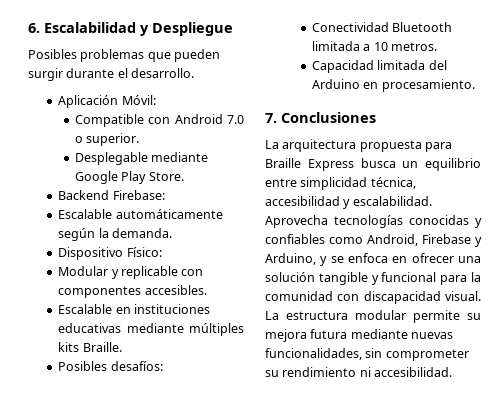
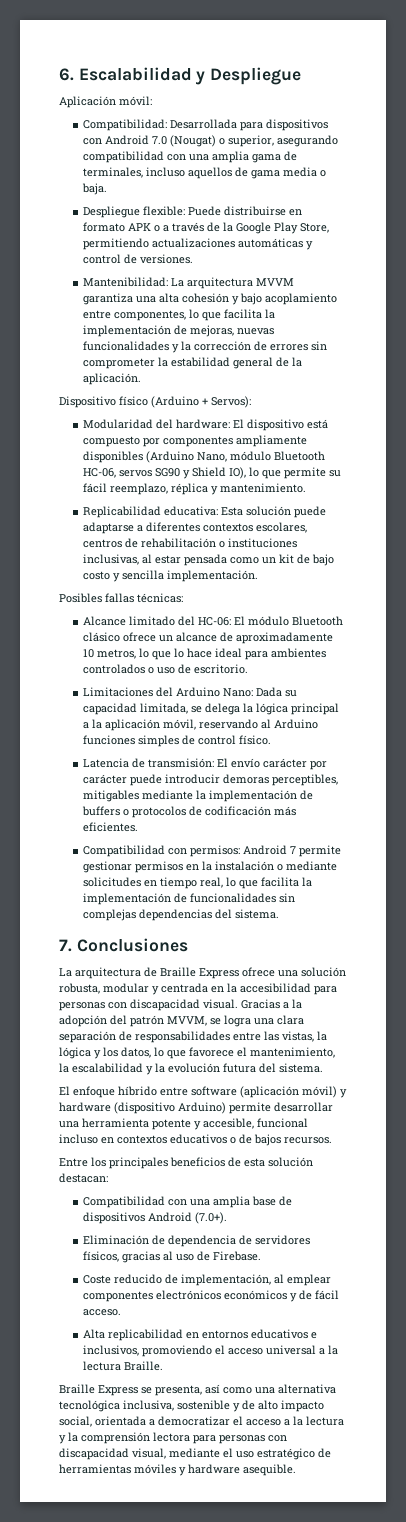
[28,49,221,62] [28,68,195,81] [58,95,156,108] [74,114,245,127] [74,133,140,146] [74,152,209,165] [74,171,184,184] [58,190,165,200] [58,209,223,219] [58,228,173,241] [58,247,162,260] [58,266,204,279] [58,285,207,298] [58,304,211,314] [58,323,244,336] [58,342,122,352] [58,361,163,371] [311,22,453,32] [311,41,438,51] [311,60,447,73] [311,79,475,92] [265,112,376,123] [265,139,453,152] [265,158,481,171] [265,177,416,190] [265,196,432,209] [265,215,482,228] [265,234,482,247] [265,253,481,266] [265,272,481,285] [265,291,481,304] [265,310,481,323] [265,329,454,342] [265,348,469,361] [265,367,453,377] Posibles problemas que pueden surgir durante el desarrollo. // Aplicación Móvil: // Compatible con Android 7.0 o superior. // Desplegable mediante Google Play Store. // Backend Firebase: // Escalable automáticamente según la demanda. // Dispositivo Físico: // Modular y replicable con componentes accesibles. // Escalable en instituciones educativas mediante múltiples kits Braille. // Posibles desafíos: // Conectividad Bluetooth limitada a 10 metros. // Capacidad limitada del Arduino en procesamiento. // 7. Conclusiones // La arquitectura propuesta para Braille Express busca un equilibrio entre simplicidad técnica, accesibilidad y escalabilidad. Aprovecha tecnologías conocidas y confiables como Android, Firebase y Arduino, y se enfoca en ofrecer una solución tangible y funcional para la comunidad con discapacidad visual. La estructura modular permite su mejora futura mediante nuevas funcionalidades, sin comprometer su rendimiento ni accesibilidad. -> [59,96,152,108] [83,119,329,131] [83,135,339,147] [83,151,298,163] [83,167,327,179] [82,183,108,195] [83,206,303,218] [83,222,330,234] [83,238,314,250] [83,254,194,264] [83,277,295,289] [83,293,338,305] [83,309,276,321] [83,325,275,337] [83,341,328,353] [83,357,303,369] [83,373,142,385] [59,396,251,408] [83,419,329,431] [83,435,308,447] [83,451,326,463] [83,467,342,479] [83,483,307,495] [83,506,327,518] [83,522,308,534] [83,538,298,548] [83,554,335,566] [83,570,259,582] [59,593,183,603] [83,616,344,626] [83,632,334,644] [83,648,327,660] [83,664,249,674] [83,687,298,697] [83,703,340,715] [83,719,319,731] [83,735,272,747] [83,758,328,770] [83,774,339,786] [83,790,314,802] [82,806,297,818] [83,822,139,832] [83,845,342,857] [83,861,338,873] [83,877,313,889] [83,893,296,905] [83,909,280,921] [59,938,188,952] [59,967,346,979] [59,983,337,995] [59,999,302,1011] [59,1015,304,1027] [59,1031,327,1043] [59,1047,335,1059] [59,1063,323,1075] [59,1086,347,1098] [59,1102,333,1114] [59,1118,308,1130] [59,1134,332,1146] [59,1157,313,1169] [59,1173,108,1183] [83,1196,293,1208] [83,1212,228,1224] [83,1235,311,1247] [83,1251,262,1263] [83,1274,332,1286] [83,1290,340,1302] [83,1309,122,1316] [83,1329,318,1341] [83,1345,339,1357] [83,1361,164,1371] [59,1384,336,1396] [59,1400,324,1412] [59,1416,344,1427] [59,1432,287,1444] [59,1448,331,1460] [59,1464,296,1476] Aplicación móvil: // Compatibilidad: Desarrollada para dispositivos con Android 7.0 (Nougat) o superior, asegurando compatibilidad con una amplia gama de terminales, incluso aquellos de gama media o baja. // Despliegue flexible: Puede distribuirse en formato APK o a través de la Google Play Store, permitiendo actualizaciones automáticas y control de versiones. // Mantenibilidad: La arquitectura MVVM garantiza una alta cohesión y bajo acoplamiento entre componentes, lo que facilita la implementación de mejoras, nuevas funcionalidades y la corrección de errores sin comprometer la estabilidad general de la aplicación. // Dispositivo físico (Arduino + Servos): // Modularidad del hardware: El dispositivo está compuesto por componentes ampliamente disponibles (Arduino Nano, módulo Bluetooth HC-06, servos SG90 y Shield IO), lo que permite su fácil reemplazo, réplica y mantenimiento. // Replicabilidad educativa: Esta solución puede adaptarse a diferentes contextos escolares, centros de rehabilitación o instituciones inclusivas, al estar pensada como un kit de bajo costo y sencilla implementación. // Posibles fallas técnicas: // Alcance limitado del HC-06: El módulo Bluetooth clásico ofrece un alcance de aproximadamente 10 metros, lo que lo hace ideal para ambientes controlados o uso de escritorio. // Limitaciones del Arduino Nano: Dada su capacidad limitada, se delega la lógica principal a la aplicación móvil, reservando al Arduino funciones simples de control físico. // Latencia de transmisión: El envío carácter por carácter puede introducir demoras perceptibles, mitigables mediante la implementación de buffers o protocolos de codificación más eficientes. // Compatibilidad con permisos: Android 7 permite gestionar permisos en la instalación o mediante solicitudes en tiempo real, lo que facilita la implementación de funcionalidades sin complejas dependencias del sistema. // 7. Conclusiones // La arquitectura de Braille Express ofrece una solución robusta, modular y centrada en la accesibilidad para personas con discapacidad visual. Gracias a la adopción del patrón MVVM, se logra una clara separación de responsabilidades entre las vistas, la lógica y los datos, lo que favorece el mantenimiento, la escalabilidad y la evolución futura del sistema. // El enfoque híbrido entre software (aplicación móvil) y hardware (dispositivo Arduino) permite desarrollar una herramienta potente y accesible, funcional incluso en contextos educativos o de bajos recursos. // Entre los principales beneficios de esta solución destacan: // Compatibilidad con una amplia base de dispositivos Android (7.0+). // Eliminación de dependencia de servidores físicos, gracias al uso de Firebase. // Coste reducido de implementación, al emplear componentes electrónicos económicos y de fácil acceso. // Alta replicabilidad en entornos educativos e inclusivos, promoviendo el acceso universal a la lectura Braille. // Braille Express se presenta, así como una alternativa tecnológica inclusiva, sostenible y de alto impacto social, orientada a democratizar el acceso a la lectura y la comprensión lectora para personas con discapacidad visual, mediante el uso estratégico de herramientas móviles y hardware asequible.

